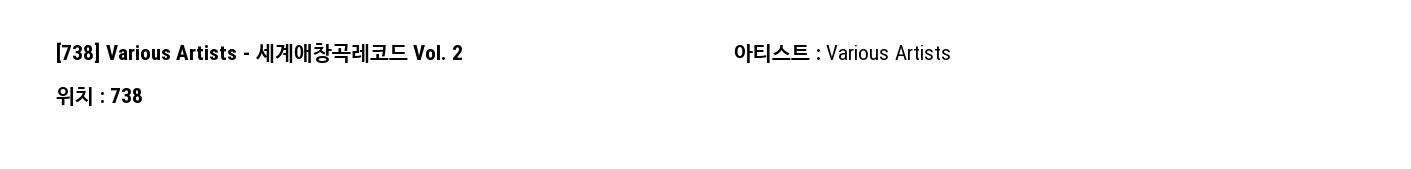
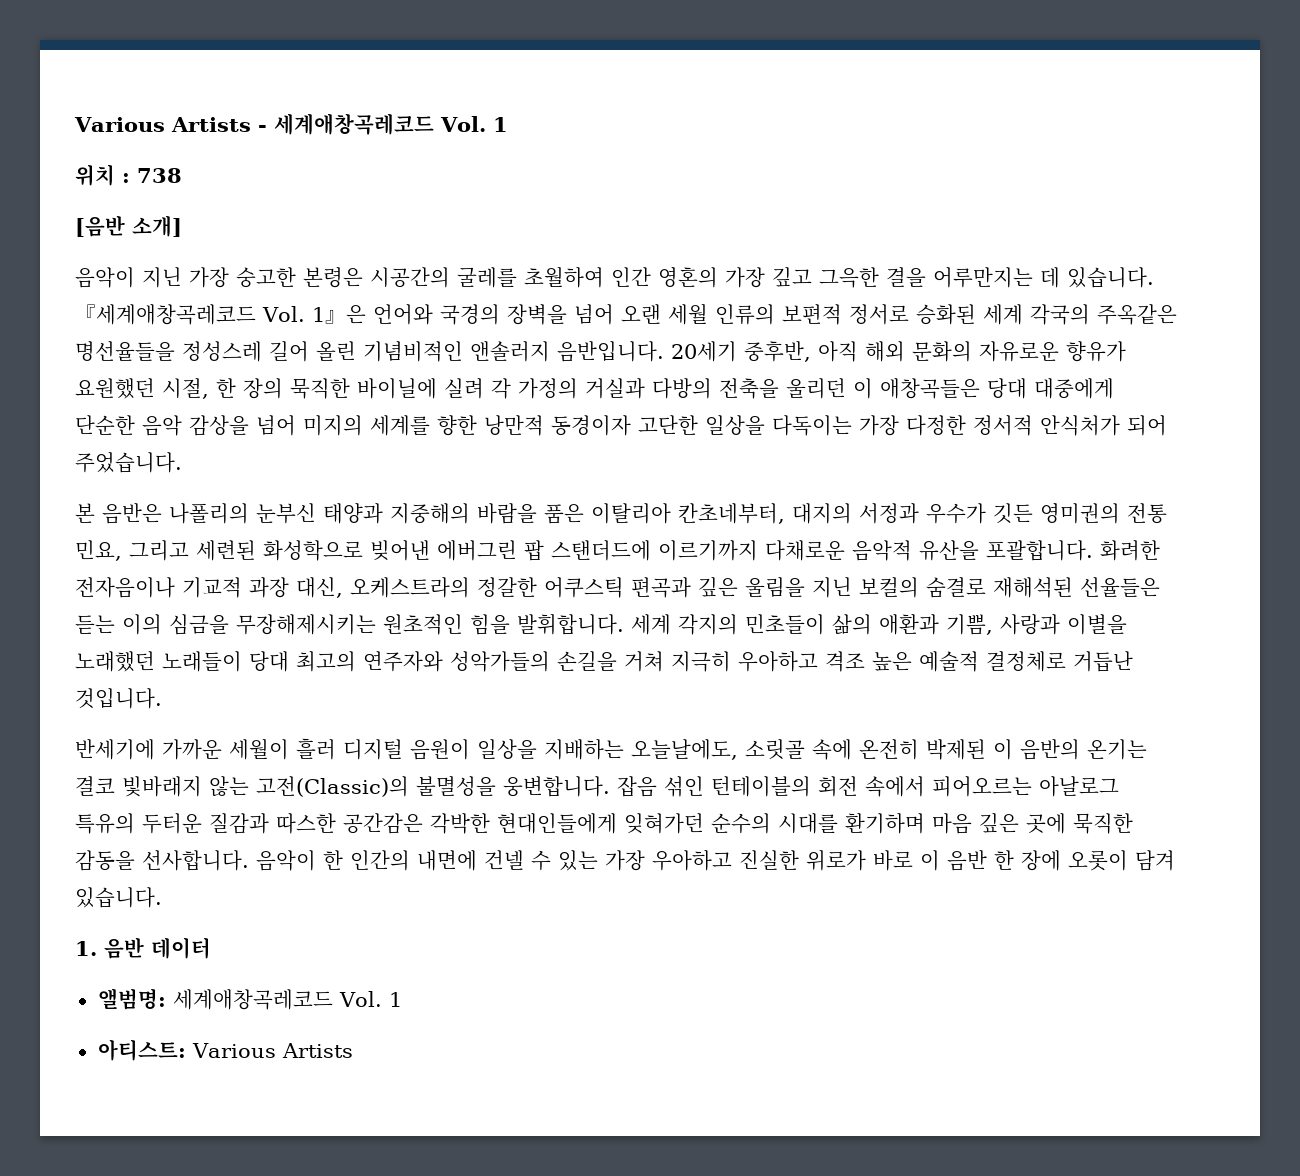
[56,42,100,63] [738] -> (74, 124) none
[452,45,464,60] 2 -> [492,117,508,132] 1
[734,44,821,63] 아티스트 : -> [75,215,182,237] [75,266,1154,288] [75,303,1177,325] [75,341,1126,362] [75,378,1114,399] [75,415,1167,436] [75,452,182,473] [75,503,1167,524] [75,540,1160,561] [75,577,1160,598] [75,613,1127,635] [75,651,1133,672] [75,688,162,709] [75,738,1147,760] [75,776,1119,797] [75,813,1133,834] [75,850,1175,871] [75,887,162,908] [75,937,211,959] [97,988,402,1010] [97,1039,186,1061] [음반 소개] // 음악이 지닌 가장 숭고한 본령은 시공간의 굴레를 초월하여 인간 영혼의 가장 깊고 그윽한 결을 어루만지는 데 있습니다.『세계애창곡레코드 Vol. 1』은 언어와 국경의 장벽을 넘어 오랜 세월 인류의 보편적 정서로 승화된 세계 각국의 주옥같은 명선율들을 정성스레 길어 올린 기념비적인 앤솔러지 음반입니다. 20세기 중후반, 아직 해외 문화의 자유로운 향유가 요원했던 시절, 한 장의 묵직한 바이닐에 실려 각 가정의 거실과 다방의 전축을 울리던 이 애창곡들은 당대 대중에게 단순한 음악 감상을 넘어 미지의 세계를 향한 낭만적 동경이자 고단한 일상을 다독이는 가장 다정한 정서적 안식처가 되어 주었습니다. // 본 음반은 나폴리의 눈부신 태양과 지중해의 바람을 품은 이탈리아 칸초네부터, 대지의 서정과 우수가 깃든 영미권의 전통 민요, 그리고 세련된 화성학으로 빚어낸 에버그린 팝 스탠더드에 이르기까지 다채로운 음악적 유산을 포괄합니다. 화려한 전자음이나 기교적 과장 대신, 오케스트라의 정갈한 어쿠스틱 편곡과 깊은 울림을 지닌 보컬의 숨결로 재해석된 선율들은 듣는 이의 심금을 무장해제시키는 원초적인 힘을 발휘합니다. 세계 각지의 민초들이 삶의 애환과 기쁨, 사랑과 이별을 노래했던 노래들이 당대 최고의 연주자와 성악가들의 손길을 거쳐 지극히 우아하고 격조 높은 예술적 결정체로 거듭난 것입니다. // 반세기에 가까운 세월이 흘러 디지털 음원이 일상을 지배하는 오늘날에도, 소릿골 속에 온전히 박제된 이 음반의 온기는 결코 빛바래지 않는 고전(Classic)의 불멸성을 웅변합니다. 잡음 섞인 턴테이블의 회전 속에서 피어오르는 아날로그 특유의 두터운 질감과 따스한 공간감은 각박한 현대인들에게 잊혀가던 순수의 시대를 환기하며 마음 깊은 곳에 묵직한 감동을 선사합니다. 음악이 한 인간의 내면에 건넬 수 있는 가장 우아하고 진실한 위로가 바로 이 음반 한 장에 오롯이 담겨 있습니다. // 1. 음반 데이터 // 앨범명: 세계애창곡레코드 Vol. 1 // 아티스트:

